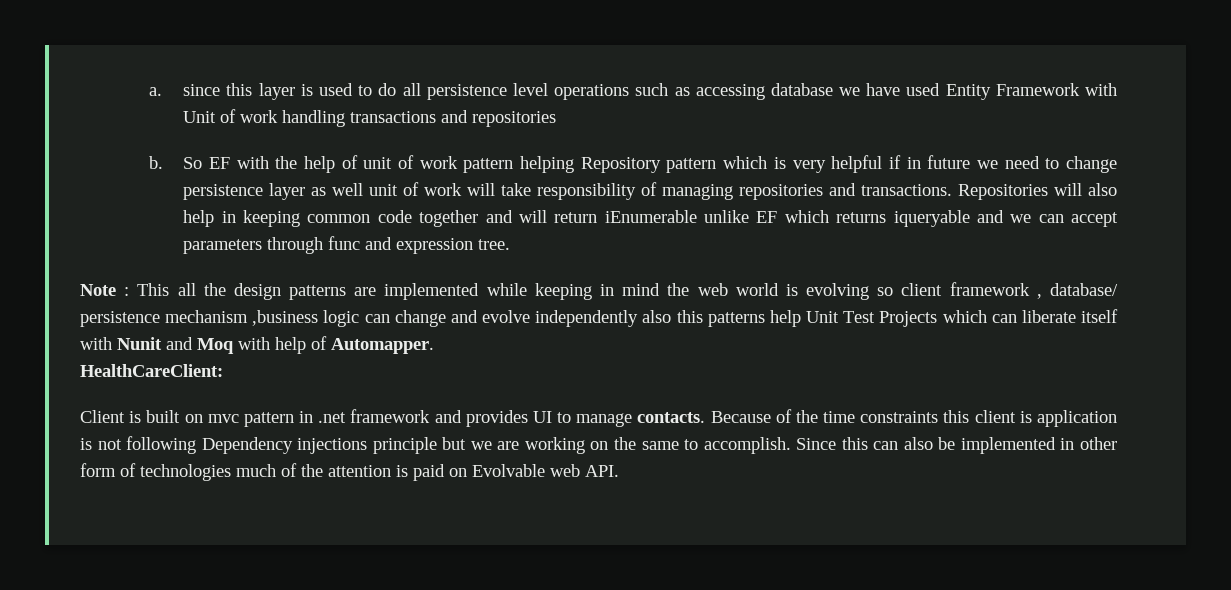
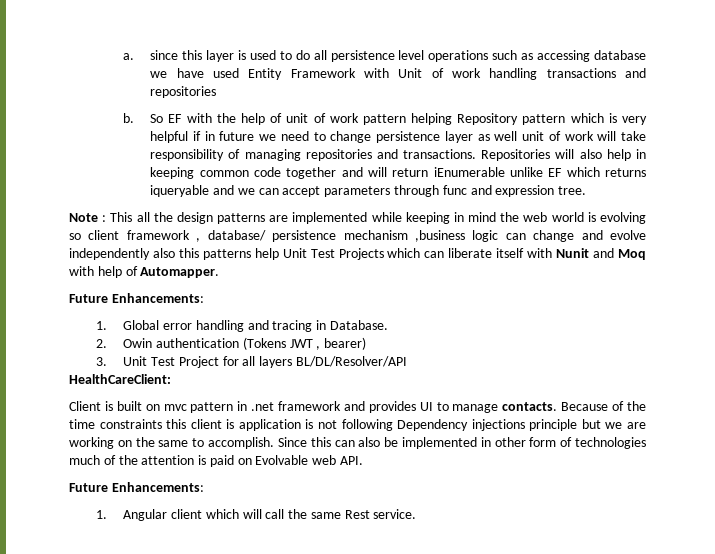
(434, 346) none -> [69,293,204,303] [96,320,388,332] [96,337,367,350] [96,356,407,368] // Future Enhancements: // 1. Global error handling and tracing in Database. // 2. Owin authentication (Tokens JWT , bearer) // 3. Unit Test Project for all layers BL/DL/Resolver/API
(619, 471) none -> [69,482,204,492] [96,509,417,521] // Future Enhancements: // 1. Angular client which will call the same Rest service.

